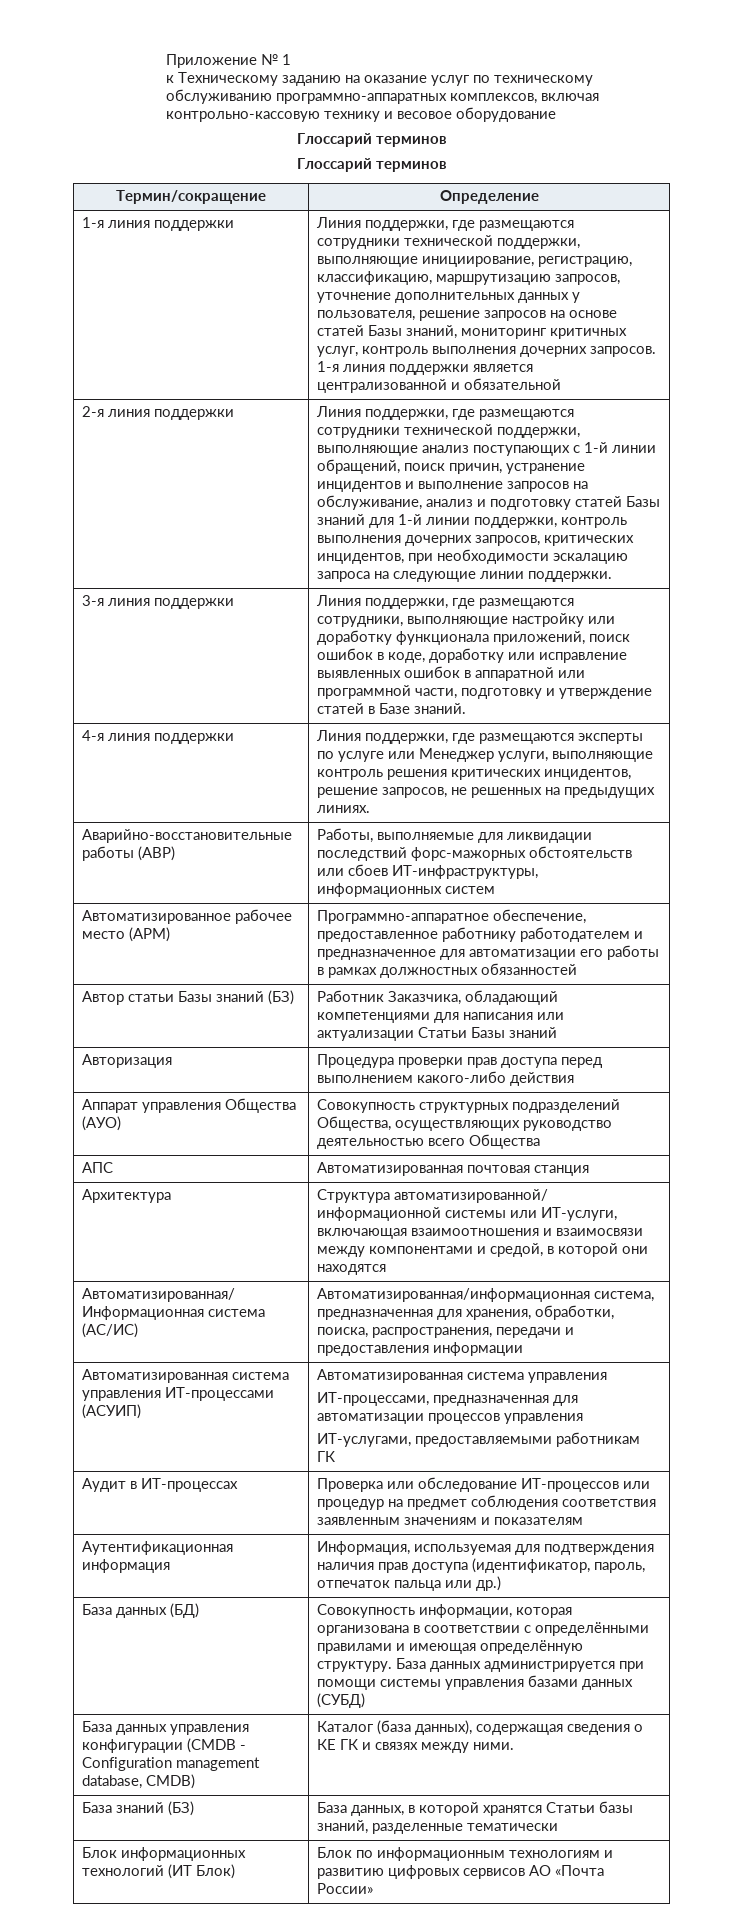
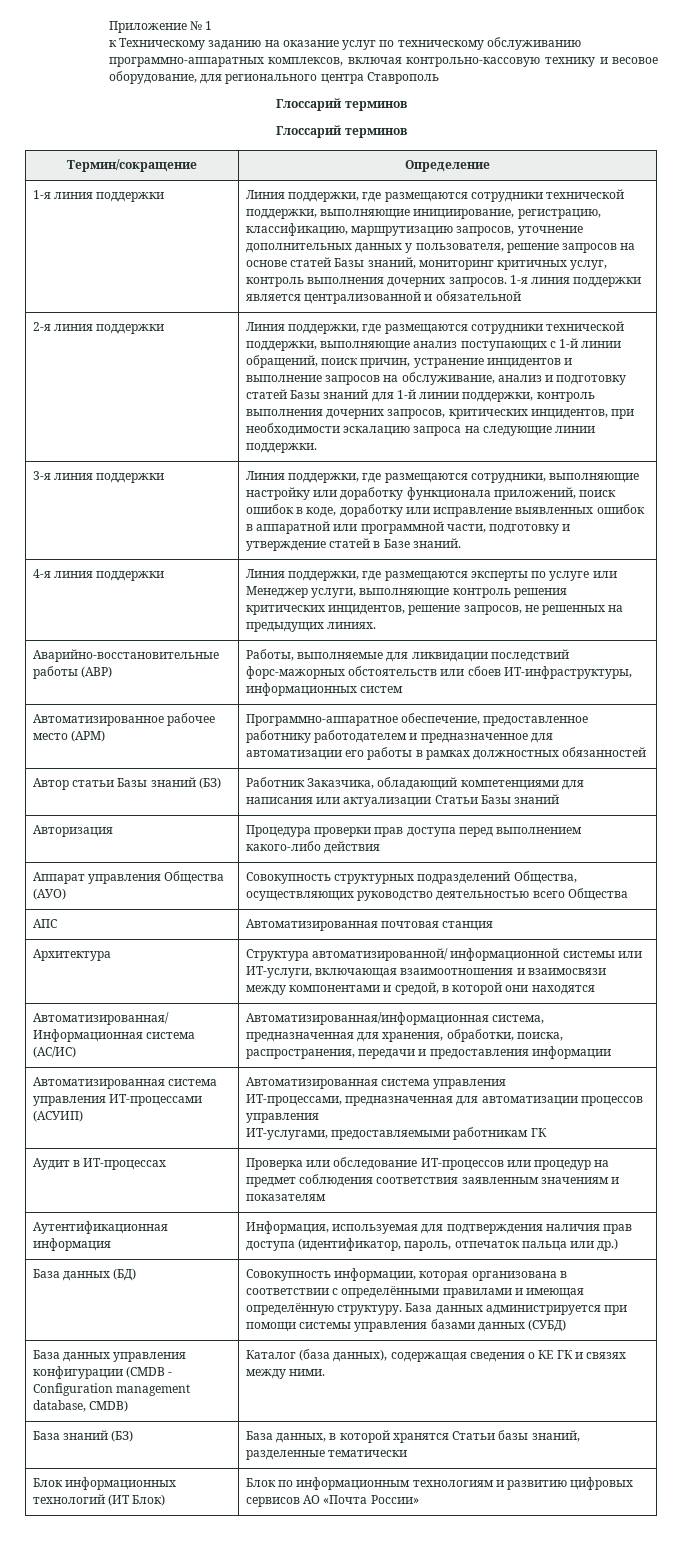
[455,107,556,122] оборудование -> [108,71,439,84] оборудование, для регионального центра Ставрополь

